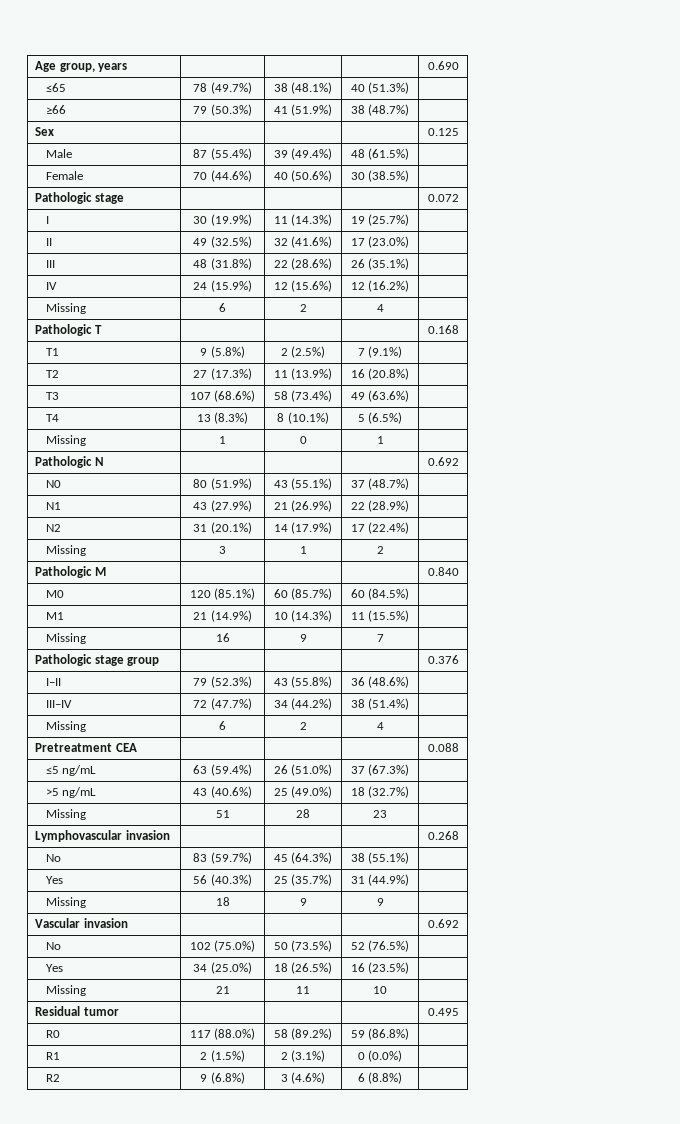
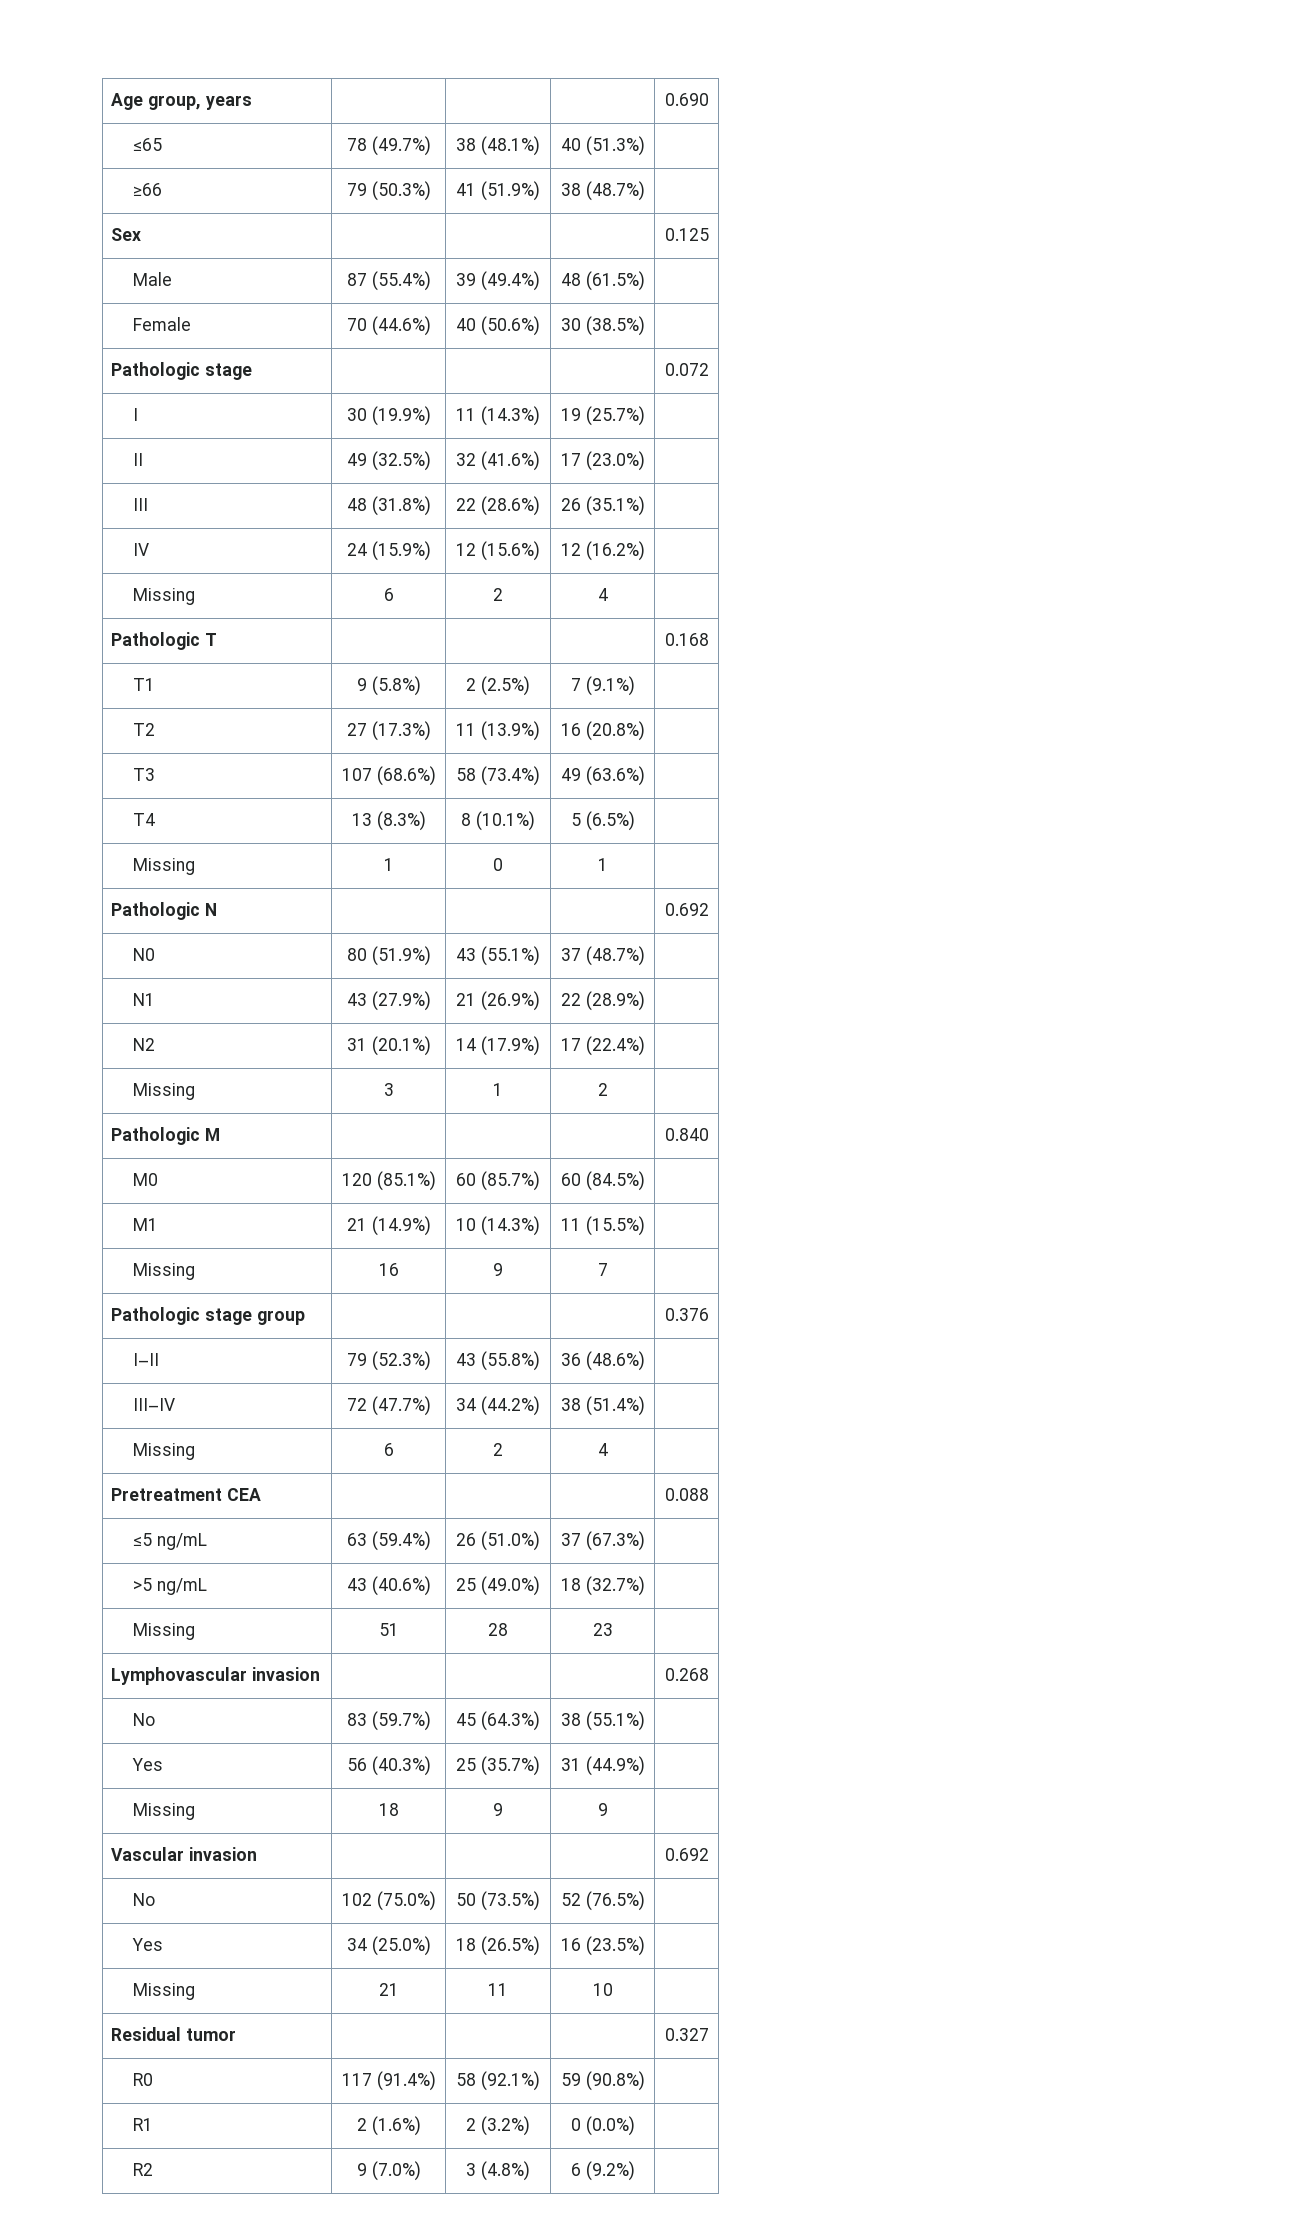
[427,1008,459,1016] 0.495 -> [664,2028,709,2041] 0.327
[214,1028,256,1040] [273,1028,333,1040] (88.0%) | 58 (89.2%) -> [376,2071,436,2091] [456,2071,540,2091] (91.4%) | 58 (92.1%)
[368,1028,410,1040] (86.8%) -> [585,2071,645,2091] (90.8%)
[210,1050,245,1062] [280,1050,326,1062] (1.5%) | 2 (3.1%) -> [371,2116,421,2136] [466,2116,530,2136] (1.6%) | 2 (3.2%)
[210,1072,245,1084] [280,1072,326,1084] [357,1072,403,1084] (6.8%) | 3 (4.6%) | 6 (8.8%) -> [371,2161,421,2181] [466,2161,530,2181] [570,2161,635,2181] (7.0%) | 3 (4.8%) | 6 (9.2%)

